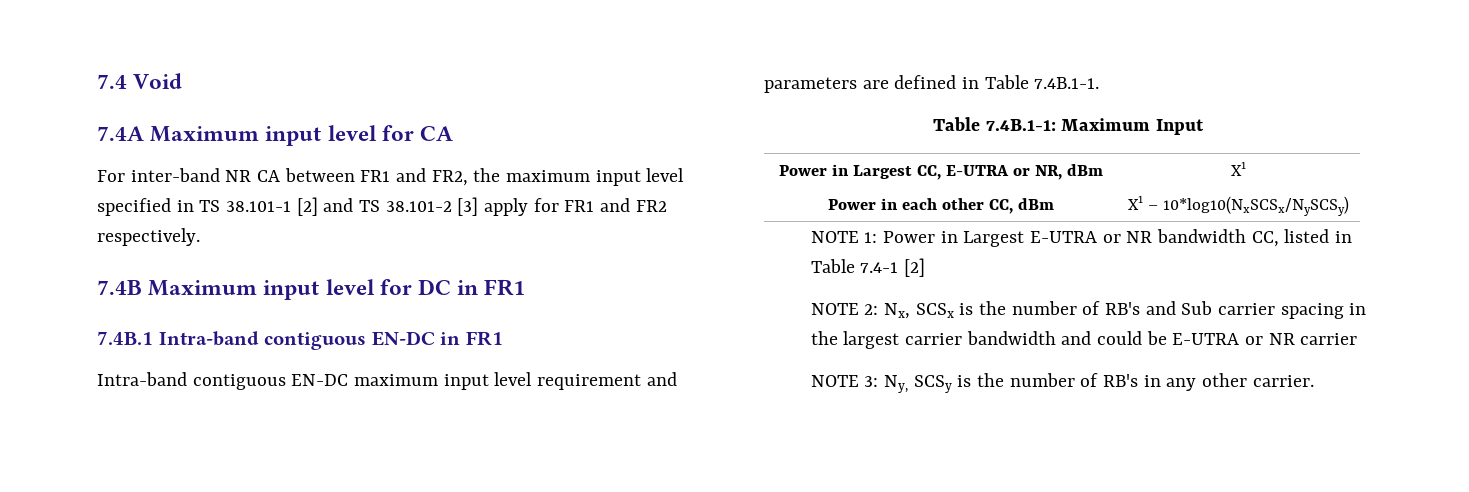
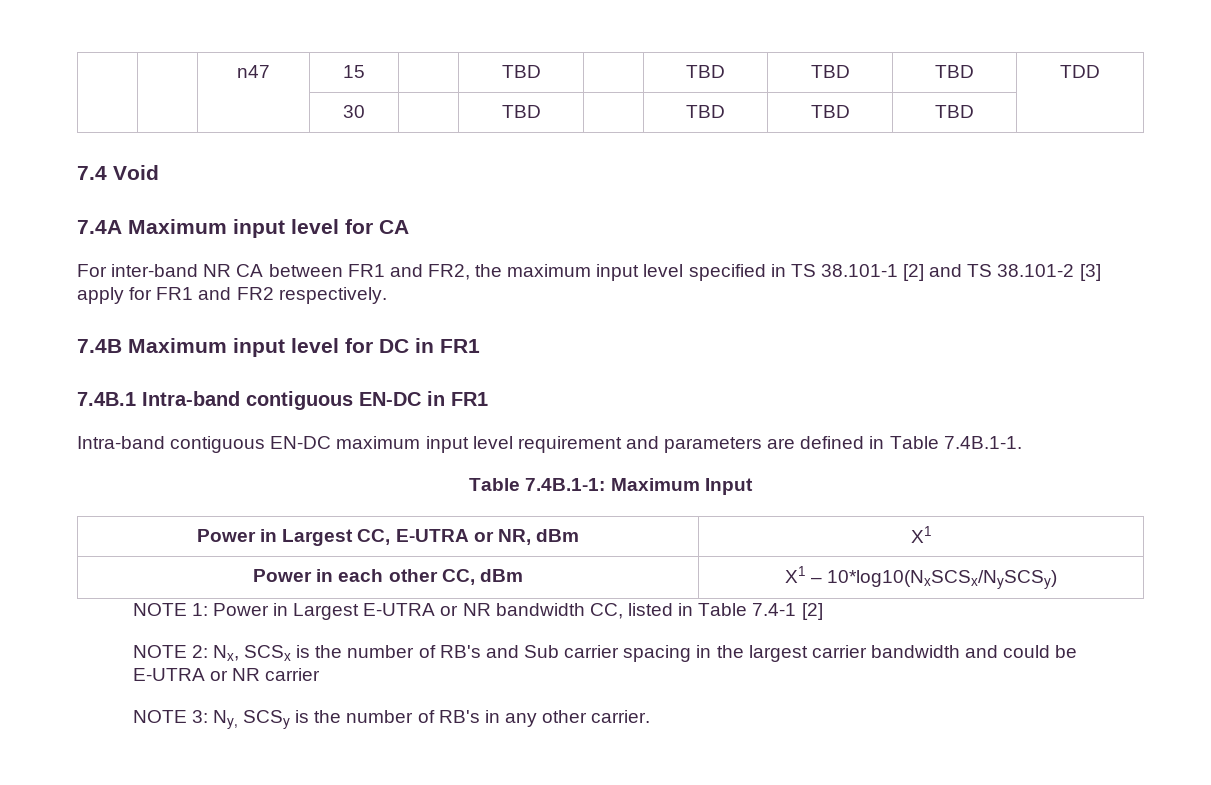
(97, 81) none -> [237,65,270,78] [343,65,365,78] [501,65,541,78] [686,65,725,78] [810,65,850,78] [935,65,974,78] [1060,65,1100,78] [343,105,365,118] [501,105,541,118] [686,105,725,118] [810,105,850,118] [935,105,974,118] | | n47 | 15 | | TBD | | TBD | TBD | TBD | TDD // | | | 30 | | TBD | | TBD | TBD | TBD | //

